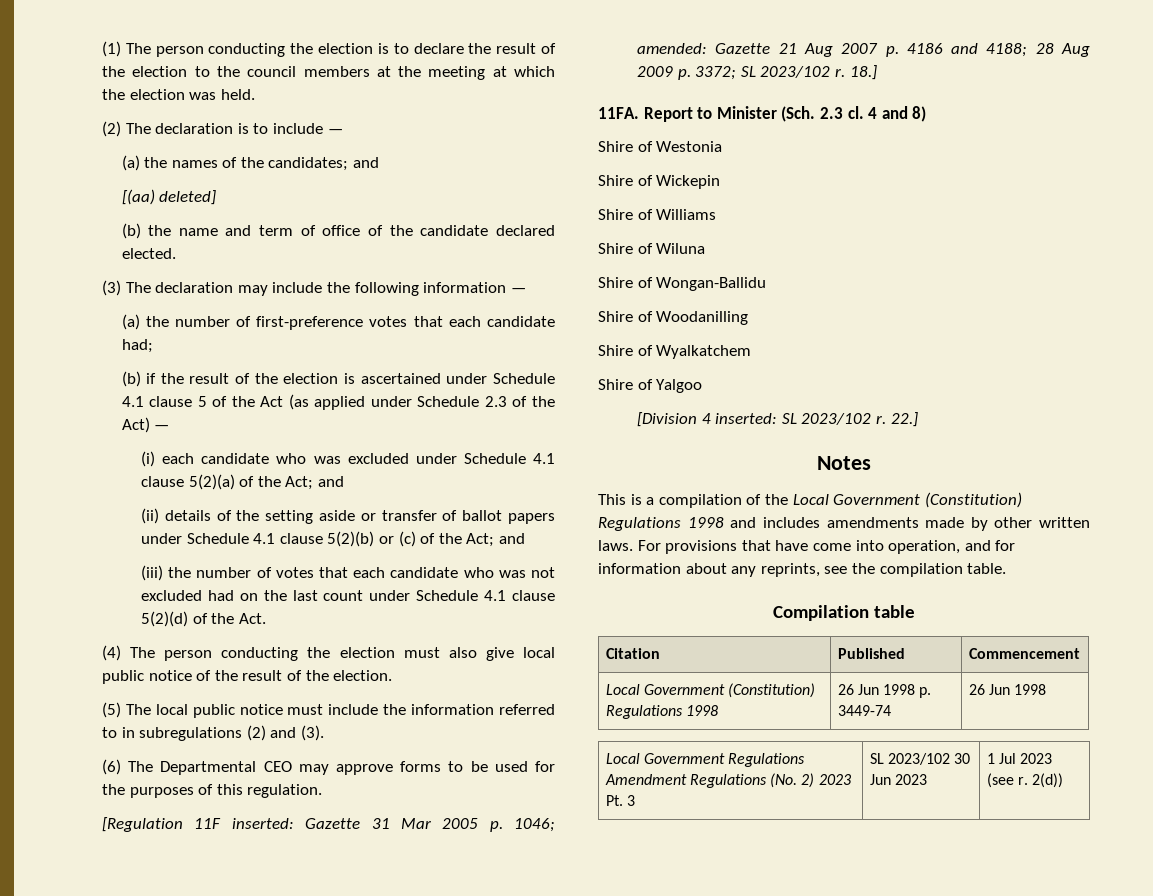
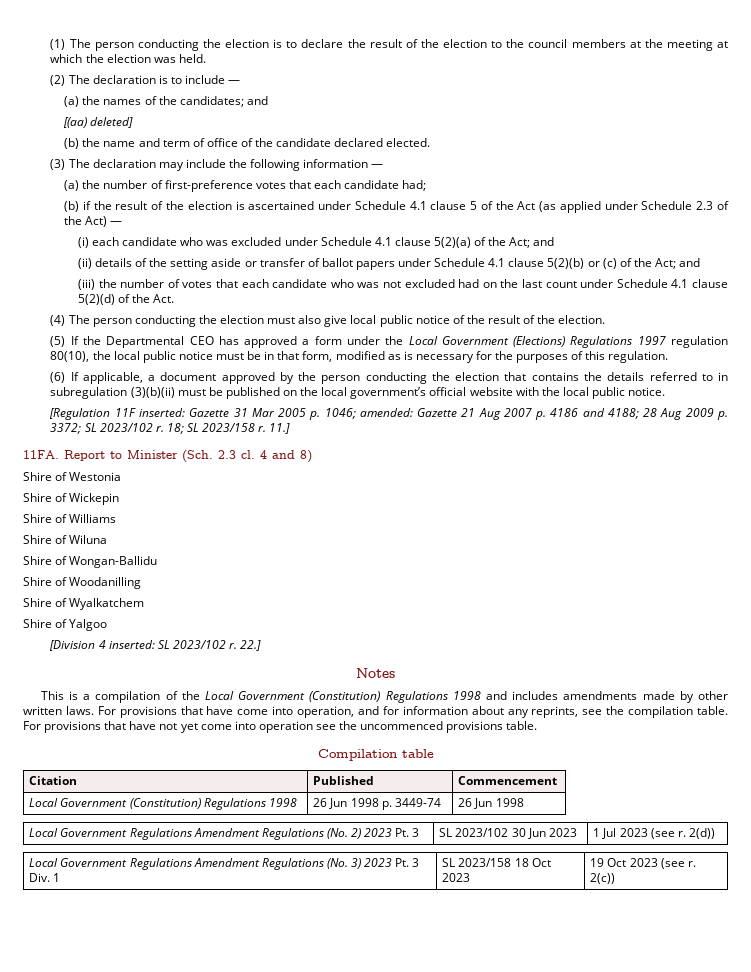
[125,704,555,718] [102,725,324,741] [102,759,528,775] The local public notice must include the information referred to in subregulations (2) and (3). // (6) The Departmental CEO may approve forms to be used -> [70,336,728,348] [50,351,474,363] If the Departmental CEO has approved a form under the Local Government (Elections) Regulations 1997 regulation 80(10), the local public notice must be in that form, modified as is necessary
(323, 791) none -> [50,372,729,384] [50,387,666,399] // (6) If applicable, a document approved by the person conducting the election that contains the details referred to in subregulation (3)(b)(ii) must be published on the local government’s official website with the local public notice.
[849,65,877,80] 18.] -> [166,423,291,434] 18; SL 2023/158 r. 11.]
(1007, 568) none -> [23,721,538,733] For provisions that have not yet come into operation see the uncommenced provisions table.
(1064, 780) none -> [29,858,420,870] [29,873,61,882] [442,858,551,867] [442,873,471,882] [590,858,696,869] [590,873,616,884] // Local Government Regulations Amendment Regulations (No. 3) 2023 Pt. 3 Div. 1 | SL 2023/158 18 Oct 2023 | 19 Oct 2023 (see r. 2(c))

